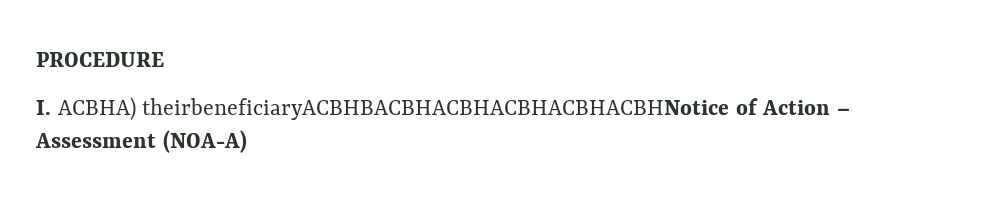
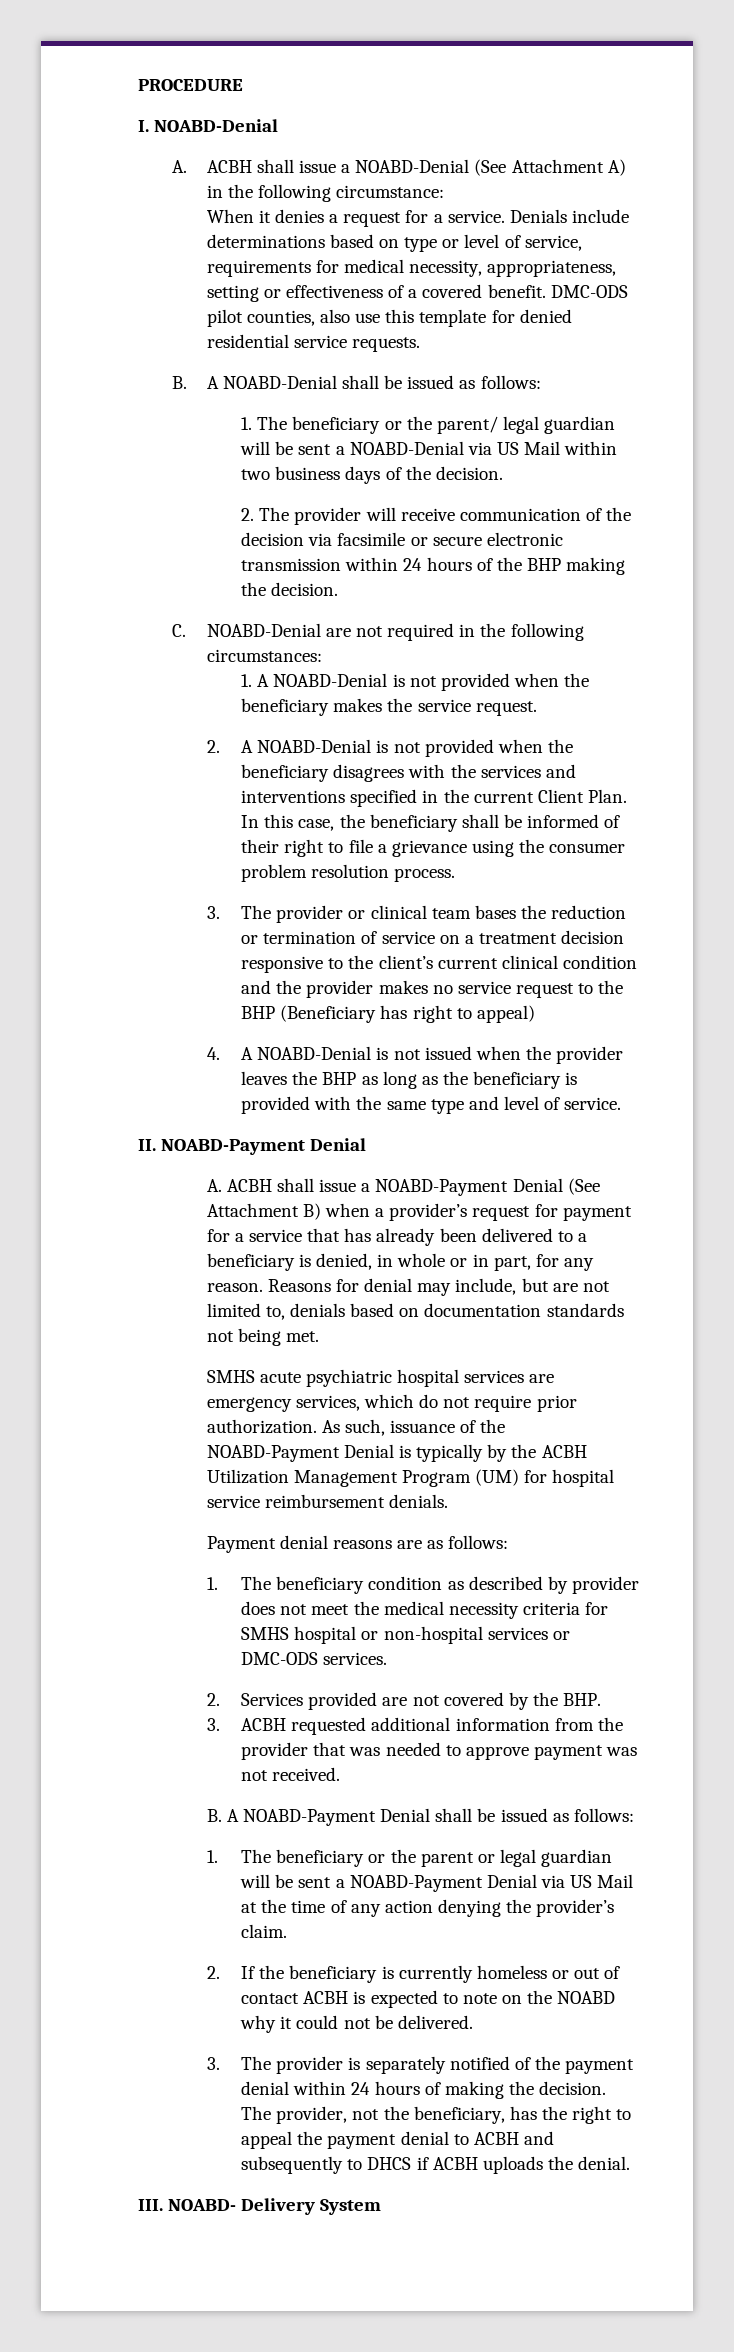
[57,97,851,121] [35,130,247,153] ACBHA) theirbeneficiaryACBHBACBHACBHACBHACBHACBHNotice of Action – Assessment (NOA-A) -> [154,119,279,132] [172,159,626,176] [206,184,445,202] [206,209,629,227] [206,234,582,252] [206,259,617,277] [206,284,628,302] [206,309,572,327] [206,334,421,352] [172,375,541,389] [241,416,616,434] [240,441,618,455] [241,466,503,484] [241,507,632,525] [241,532,563,546] [241,557,626,575] [241,582,339,596] [172,623,584,641] [206,649,322,662] [241,673,590,691] [241,698,537,716] [206,739,573,757] [241,764,576,782] [241,789,627,807] [241,814,621,832] [241,839,626,857] [241,864,456,882] [206,905,627,923] [241,930,625,944] [241,955,637,973] [241,980,624,998] [241,1005,535,1023] [206,1046,624,1064] [241,1071,578,1089] [241,1096,622,1114] [138,1138,367,1155] [206,1178,600,1196] [206,1203,632,1221] [206,1228,587,1246] [206,1253,594,1271] [206,1278,610,1296] [206,1303,624,1320] [206,1328,320,1346] [206,1369,555,1387] [206,1394,577,1412] [206,1419,506,1436] [206,1444,587,1462] [206,1469,615,1487] [206,1494,449,1508] [206,1535,509,1553] [206,1576,639,1594] [241,1601,609,1619] [241,1626,570,1644] [241,1652,388,1665] [206,1692,602,1710] [206,1717,623,1735] [241,1742,638,1760] [241,1767,341,1781] [206,1808,634,1826] [206,1849,613,1867] [240,1874,634,1892] [241,1899,615,1917] [241,1924,288,1938] [206,1965,621,1983] [241,1990,616,2008] [240,2015,473,2033] [206,2056,635,2074] [241,2081,607,2099] [241,2106,632,2124] [241,2131,554,2149] [241,2156,631,2174] [138,2198,382,2215] NOABD-Denial // A. ACBH shall issue a NOABD-Denial (See Attachment A) in the following circumstance: // When it denies a request for a service. Denials include determinations based on type or level of service, requirements for medical necessity, appropriateness, setting or effectiveness of a covered benefit. DMC-ODS pilot counties, also use this template for denied residential service requests. // B. A NOABD-Denial shall be issued as follows: // 1. The beneficiary or the parent/ legal guardian will be sent a NOABD-Denial via US Mail within two business days of the decision. // 2. The provider will receive communication of the decision via facsimile or secure electronic transmission within 24 hours of the BHP making the decision. // C. NOABD-Denial are not required in the following circumstances: // 1. A NOABD-Denial is not provided when the beneficiary makes the service request. // 2. A NOABD-Denial is not provided when the beneficiary disagrees with the services and interventions specified in the current Client Plan. In this case, the beneficiary shall be informed of their right to file a grievance using the consumer problem resolution process. // 3. The provider or clinical team bases the reduction or termination of service on a treatment decision responsive to the client’s current clinical condition and the provider makes no service request to the BHP (Beneficiary has right to appeal) // 4. A NOABD-Denial is not issued when the provider leaves the BHP as long as the beneficiary is provided with the same type and level of service. // II. NOABD-Payment Denial // A. ACBH shall issue a NOABD-Payment Denial (See Attachment B) when a provider’s request for payment for a service that has already been delivered to a beneficiary is denied, in whole or in part, for any reason. Reasons for denial may include, but are not limited to, denials based on documentation standards not being met. // SMHS acute psychiatric hospital services are emergency services, which do not require prior authorization. As such, issuance of the NOABD-Payment Denial is typically by the ACBH Utilization Management Program (UM) for hospital service reimbursement denials. // Payment denial reasons are as follows: // 1. The beneficiary condition as described by provider does not meet the medical necessity criteria for SMHS hospital or non-hospital services or DMC-ODS services. // 2. Services provided are not covered by the BHP. // 3. ACBH requested additional information from the provider that was needed to approve payment was not received. // B. A NOABD-Payment Denial shall be issued as follows: // 1. The beneficiary or the parent or legal guardian will be sent a NOABD-Payment Denial via US Mail at the time of any action denying the provider’s claim. // 2. If the beneficiary is currently homeless or out of contact ACBH is expected to note on the NOABD why it could not be delivered. // 3. The provider is separately notified of the payment denial within 24 hours of making the decision. The provider, not the beneficiary, has the right to appeal the payment denial to ACBH and subsequently to DHCS if ACBH uploads the denial. // III. NOABD- Delivery System

